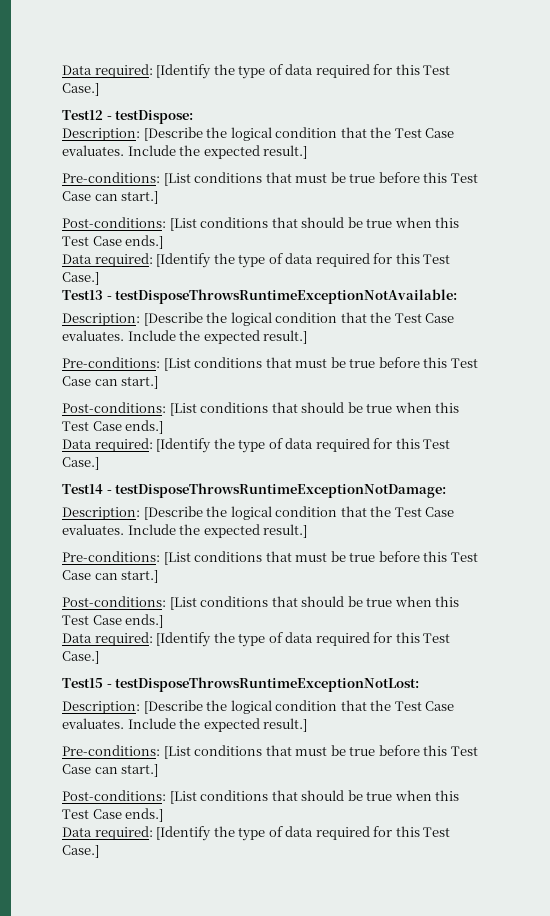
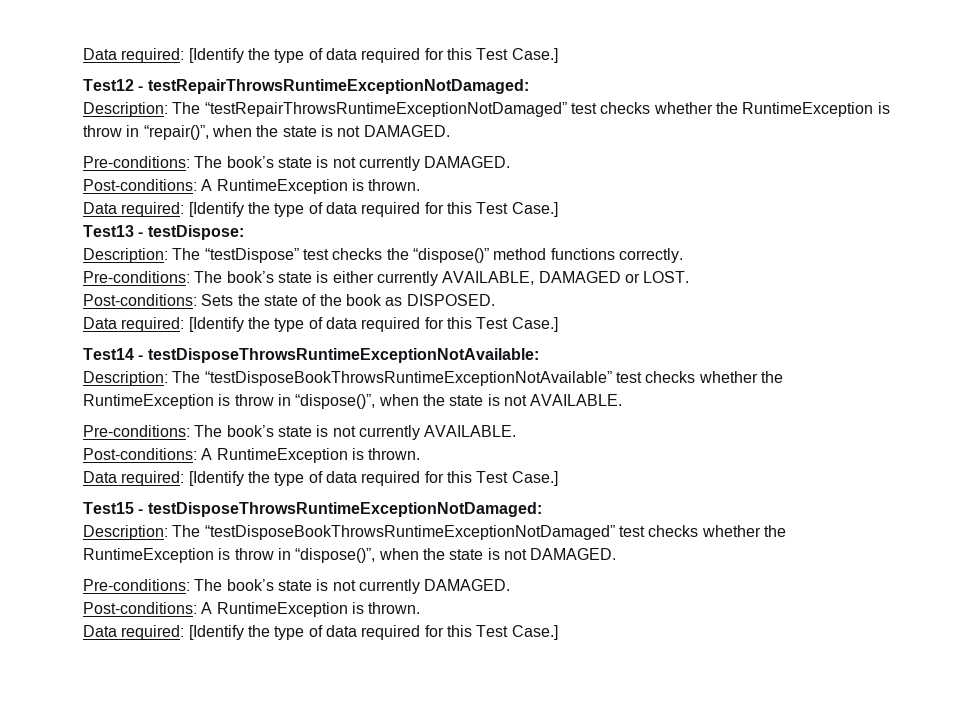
[115,110,194,124] [62,127,455,141] [62,145,308,159] [62,172,478,186] [62,191,159,204] [62,217,460,231] [62,235,164,249] testDispose: // Description: [Describe the logical condition that the Test Case evaluates. Include the expected result.] // Pre-conditions: [List conditions that must be true before this Test Case can start.] // Post-conditions: [List conditions that should be true when this Test Case ends.] -> [147,79,529,94] [83,102,890,117] [83,125,450,140] [83,156,511,171] [83,179,421,194] testRepairThrowsRuntimeExceptionNotDamaged: // Description: The “testRepairThrowsRuntimeExceptionNotDamaged” test checks whether the RuntimeException is throw in “repair()”, when the state is not DAMAGED. // Pre-conditions: The book’s state is not currently DAMAGED. // Post-conditions: A RuntimeException is thrown.
[115,289,458,304] [62,312,455,326] [62,330,308,344] [62,357,478,371] [62,376,159,389] [62,402,460,416] [62,420,164,434] testDisposeThrowsRuntimeExceptionNotAvailable: // Description: [Describe the logical condition that the Test Case evaluates. Include the expected result.] // Pre-conditions: [List conditions that must be true before this Test Case can start.] // Post-conditions: [List conditions that should be true when this Test Case ends.] -> [147,225,244,240] [83,248,683,263] [83,271,690,286] [83,294,495,306] testDispose: // Description: The “testDispose” test checks the “dispose()” method functions correctly. // Pre-conditions: The book’s state is either currently AVAILABLE, DAMAGED or LOST. // Post-conditions: Sets the state of the book as DISPOSED.
[115,483,447,498] [62,506,455,520] [62,524,308,538] [62,551,478,565] [62,570,159,583] [62,596,460,610] [62,614,164,628] testDisposeThrowsRuntimeExceptionNotDamage: // Description: [Describe the logical condition that the Test Case evaluates. Include the expected result.] // Pre-conditions: [List conditions that must be true before this Test Case can start.] // Post-conditions: [List conditions that should be true when this Test Case ends.] -> [147,348,539,363] [83,371,783,386] [83,394,623,409] [83,425,517,440] [83,448,421,463] testDisposeThrowsRuntimeExceptionNotAvailable: // Description: The “testDisposeBookThrowsRuntimeExceptionNotAvailable” test checks whether the RuntimeException is throw in “dispose()”, when the state is not AVAILABLE. // Pre-conditions: The book’s state is not currently AVAILABLE. // Post-conditions: A RuntimeException is thrown.
[115,677,420,692] [62,700,455,714] [62,718,308,732] [62,745,478,759] [62,764,159,777] [62,790,460,804] [62,808,164,822] testDisposeThrowsRuntimeExceptionNotLost: // Description: [Describe the logical condition that the Test Case evaluates. Include the expected result.] // Pre-conditions: [List conditions that must be true before this Test Case can start.] // Post-conditions: [List conditions that should be true when this Test Case ends.] -> [147,502,542,517] [83,525,786,540] [83,548,617,563] [83,579,511,594] [83,602,421,617] testDisposeThrowsRuntimeExceptionNotDamaged: // Description: The “testDisposeBookThrowsRuntimeExceptionNotDamaged” test checks whether the RuntimeException is throw in “dispose()”, when the state is not DAMAGED. // Pre-conditions: The book’s state is not currently DAMAGED. // Post-conditions: A RuntimeException is thrown.

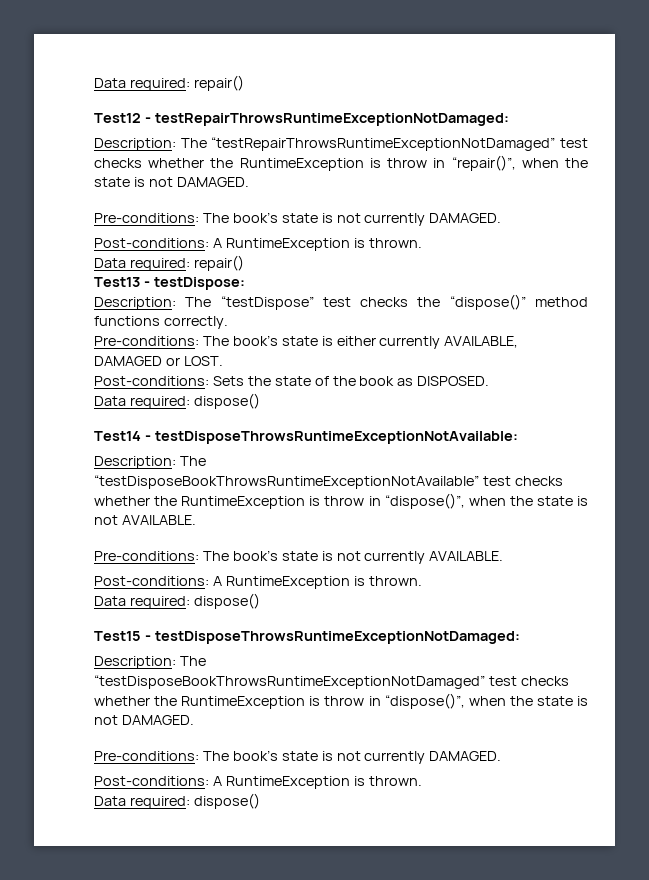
[83,48,558,63] Data required: [Identify the type of data required for this Test Case.] -> [94,75,244,91] Data required: repair()
[188,202,558,217] [Identify the type of data required for this Test Case.] -> [193,255,244,271] repair()
[188,317,558,332] [Identify the type of data required for this Test Case.] -> [193,393,260,409] dispose()
[188,471,558,486] [Identify the type of data required for this Test Case.] -> [193,593,260,609] dispose()
[188,625,558,640] [Identify the type of data required for this Test Case.] -> [193,793,260,809] dispose()

